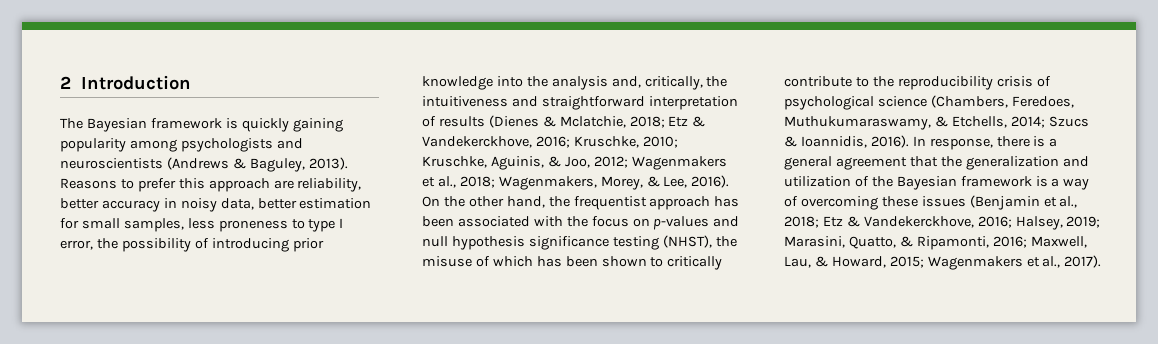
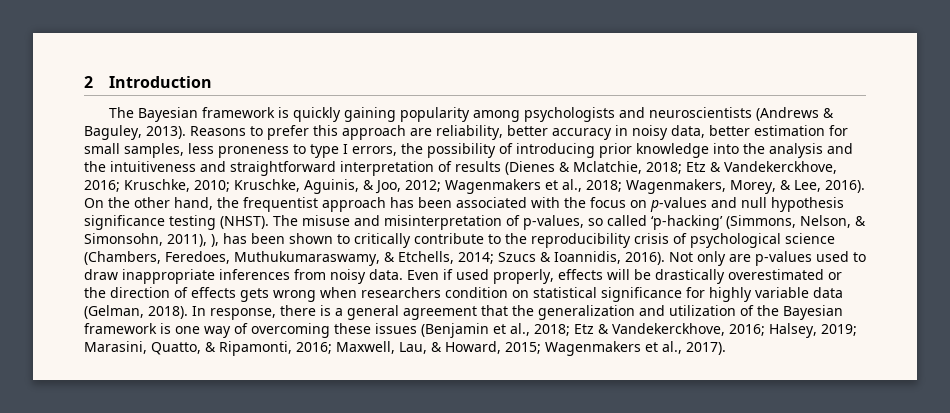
[60,240,93,250] error, -> [352,146,397,156] errors,
[611,76,703,90] and, critically, -> [827,143,853,154] and
[662,235,737,248] [422,256,533,267] (NHST), the misuse of which -> [220,215,866,230] [84,233,219,247] (NHST). The misuse and misinterpretation of p-values, so called ‘p-hacking’ (Simmons, Nelson, & Simonsohn, 2011), ),
(909, 141) none -> [669,251,866,266] [84,269,842,284] [84,287,843,302] [84,305,188,319] Not only are p-values used to draw inappropriate inferences from noisy data. Even if used properly, effects will be drastically overestimated or the direction of effects gets wrong when researchers condition on statistical significance for highly variable data (Gelman, 2018).
[1051,178,1060,187] a -> [175,326,200,334] one

